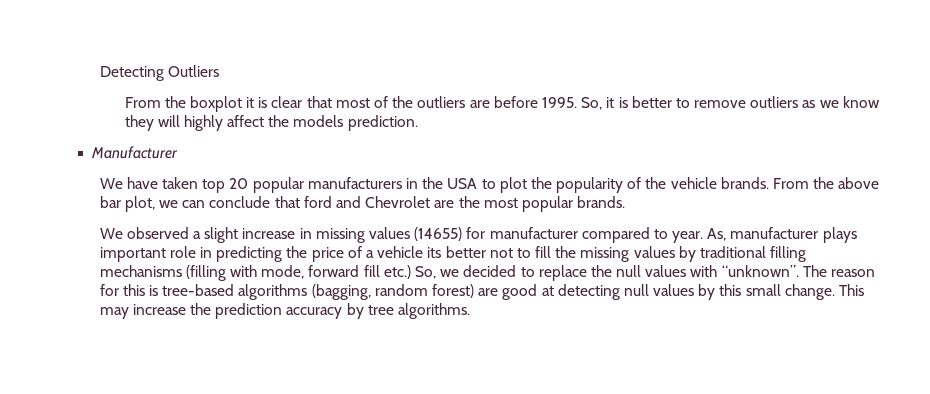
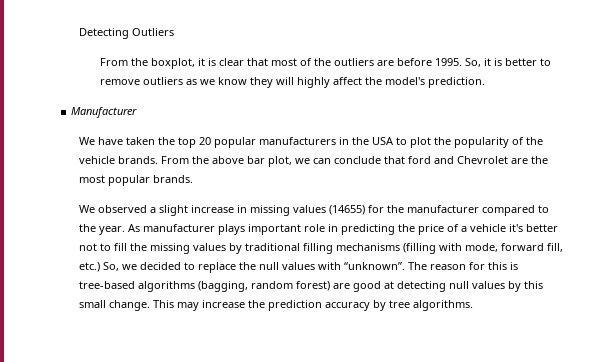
[189,96,242,112] boxplot -> [150,58,195,69] boxplot,
[293,115,344,127] models -> [384,77,425,85] model's
(199, 183) none -> [158,137,176,145] the
(486, 233) none -> [387,205,405,213] the
[672,228,727,243] year. As, -> [79,224,141,235] the year. As
[427,247,442,258] its -> [509,224,524,232] it's
[363,265,380,277] fill -> [547,243,564,252] fill,

